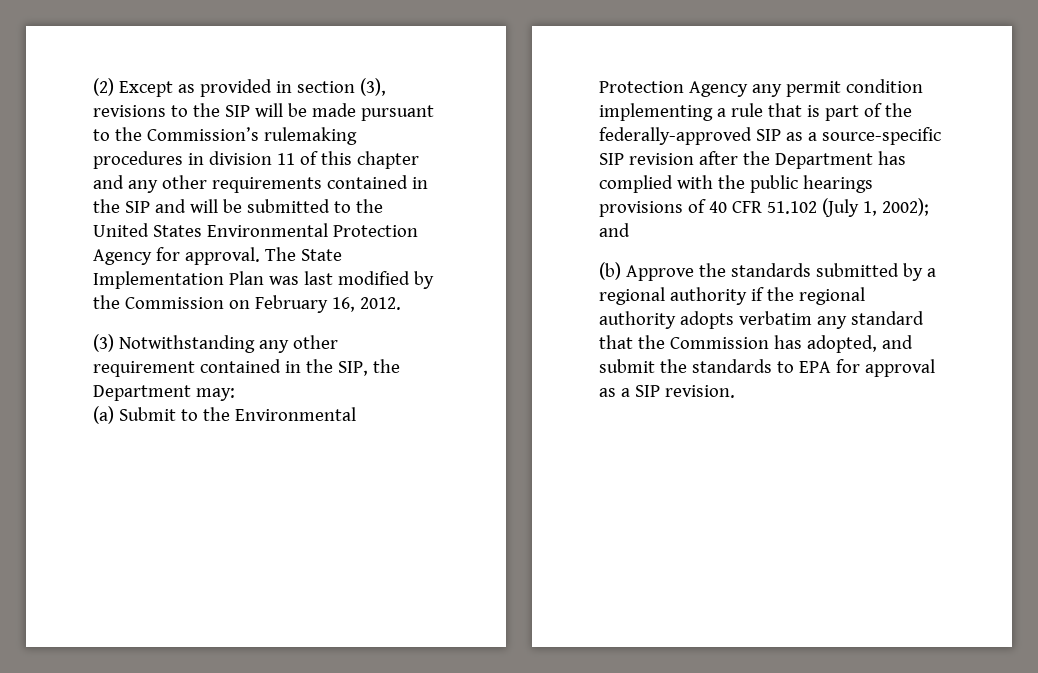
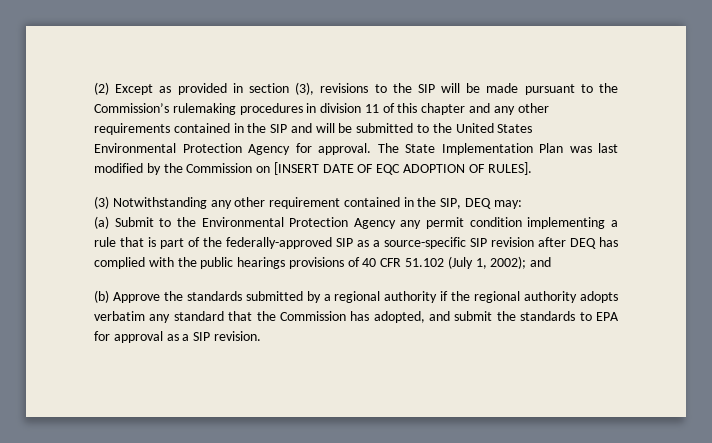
[254,295,401,313] February 16, 2012. -> [273,162,532,175] [INSERT DATE OF EQC ADOPTION OF RULES].
[372,359,400,373] [93,385,191,401] the Department -> [465,198,492,209] DEQ
[742,151,873,169] the Department -> [570,238,596,249] DEQ

